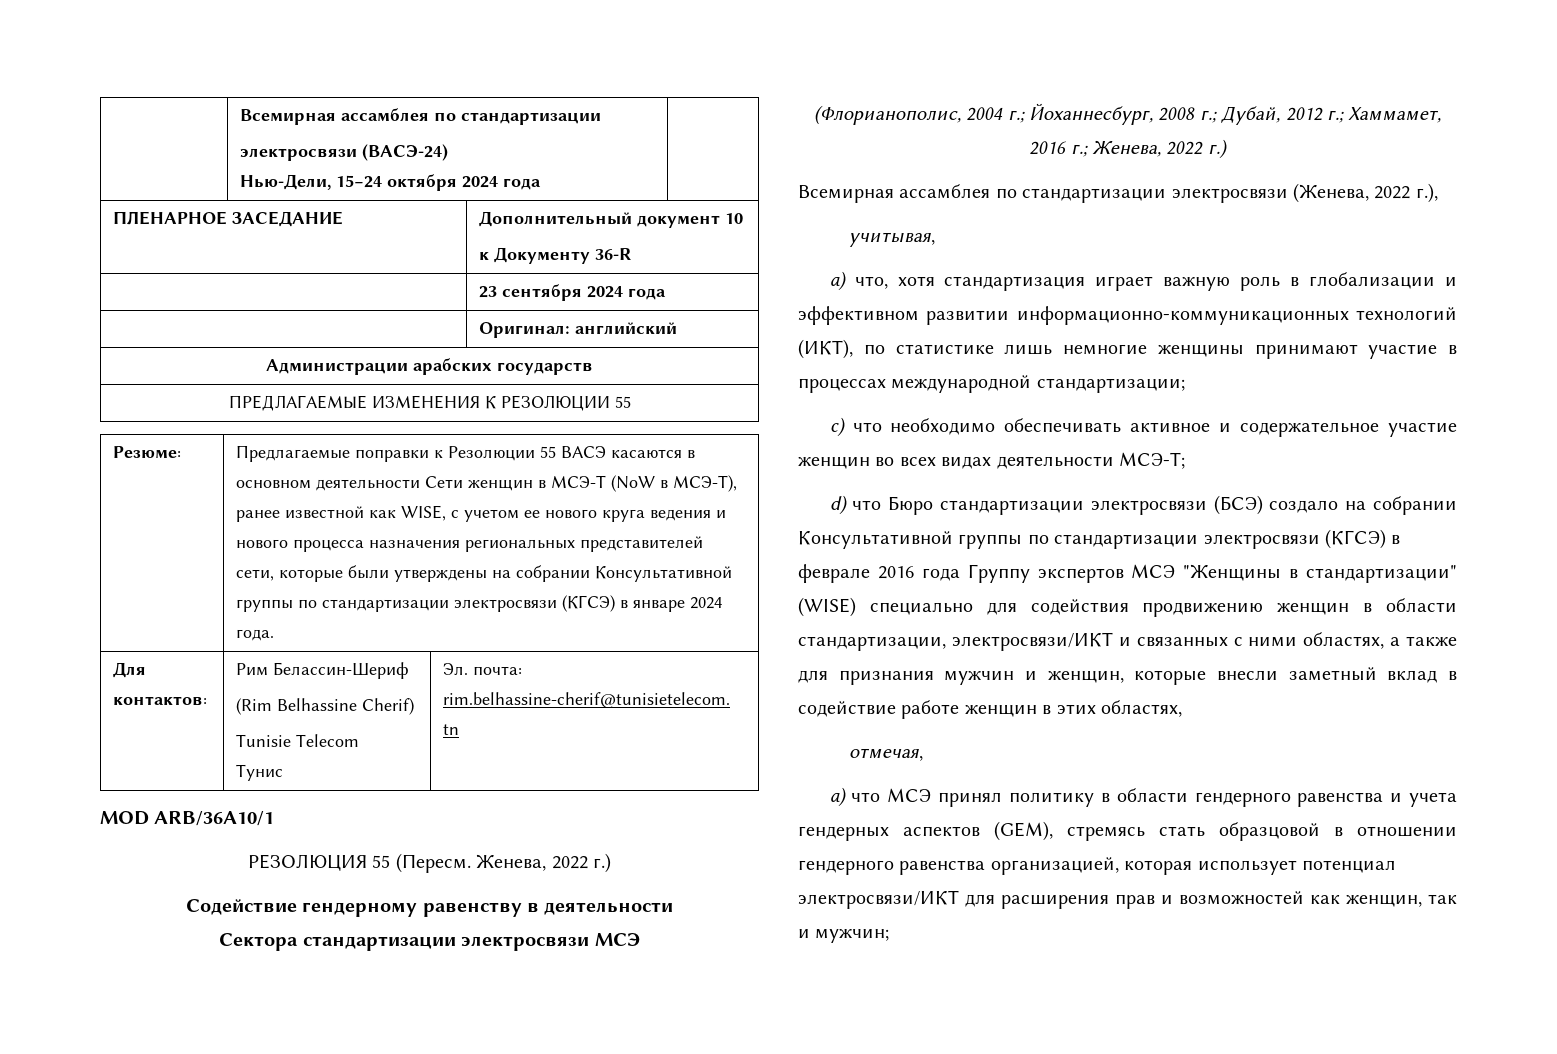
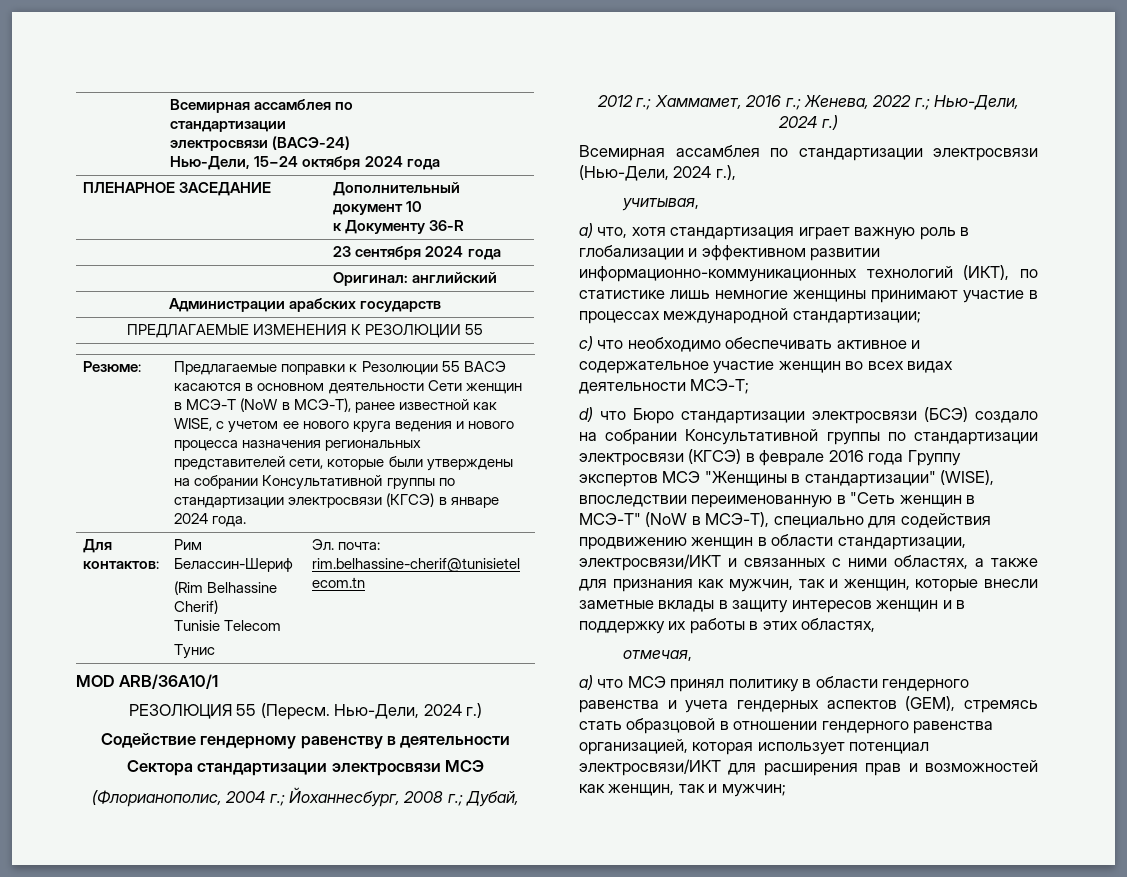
[476,854,588,871] Женева, 2022 -> [334,704,462,719] Нью-Дели, 2024
(1204, 148) none -> [914,95,1020,110] [778,116,818,128] г.; Нью-Дели, 2024
[1293,183,1411,203] (Женева, 2022 -> [579,165,712,181] (Нью-Дели, 2024
[798,597,856,617] (WISE) -> [940,470,995,485] [579,492,976,508] [579,512,770,527] (WISE), впоследствии переименованную в "Сеть женщин в МСЭ-T" (NoW в МСЭ-T),
[944,670,1015,685] мужчин -> [698,579,825,592] как мужчин, так
[1288,667,1457,683] [798,700,1037,719] заметный вклад в содействие работе женщин -> [579,600,966,613] [579,618,745,634] заметные вклады в защиту интересов женщин и в поддержку их работы

